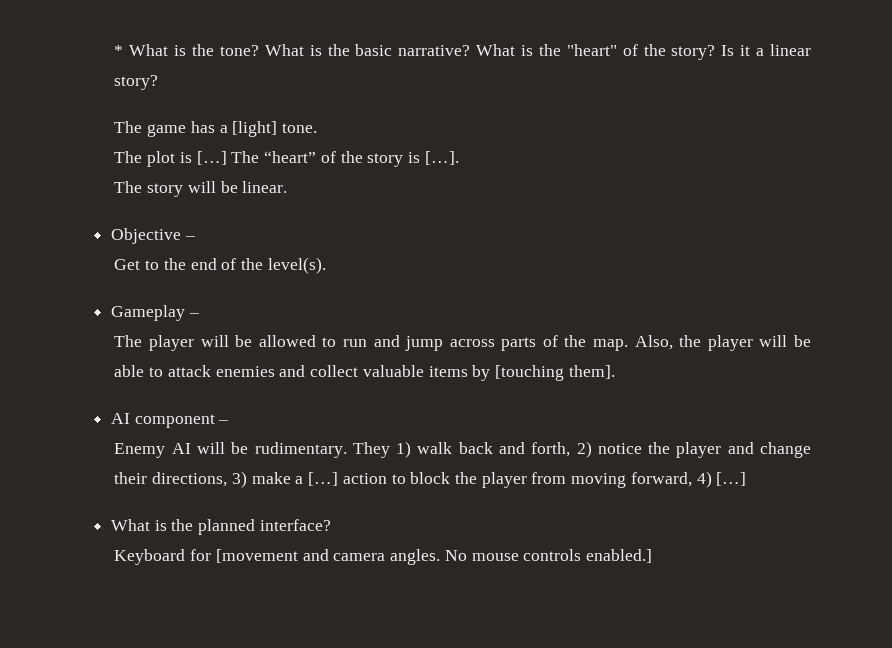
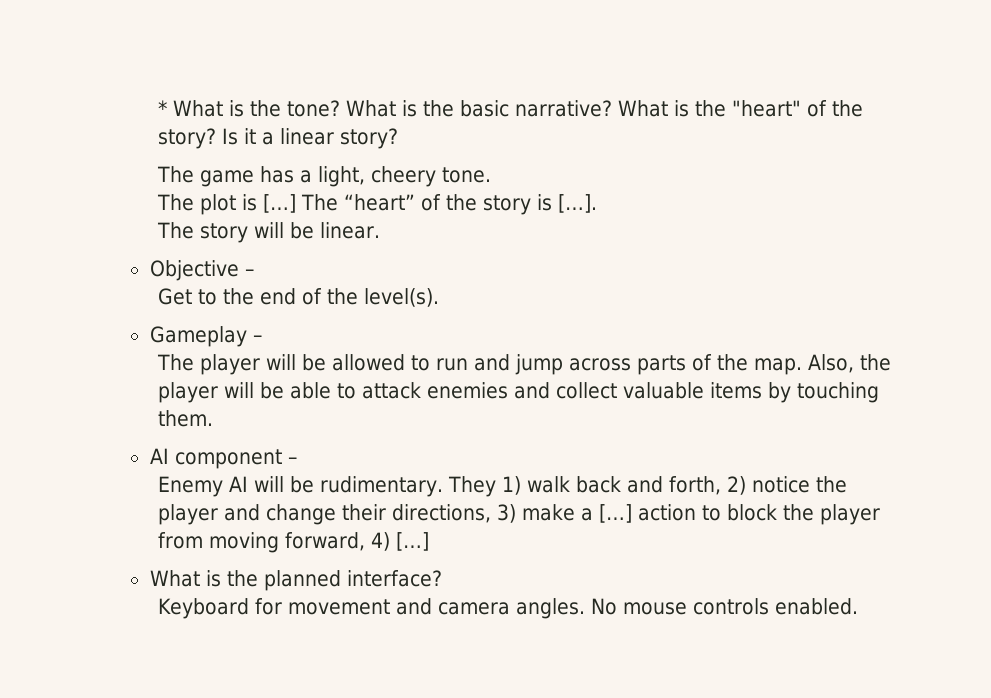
[232,121,278,137] [light] -> [317,166,436,187] light, cheery
[494,365,615,381] [touching them]. -> [796,382,879,403] [157,410,213,427] touching them.
[215,549,298,563] [movement -> [287,599,390,615] movement
[585,549,652,563] enabled.] -> [774,598,858,615] enabled.

